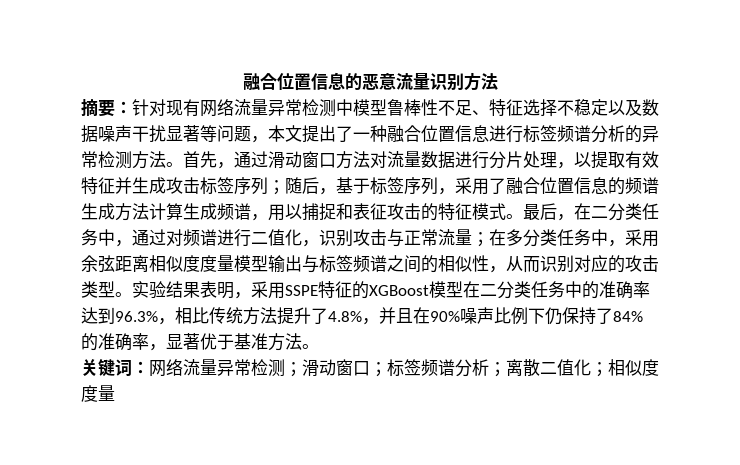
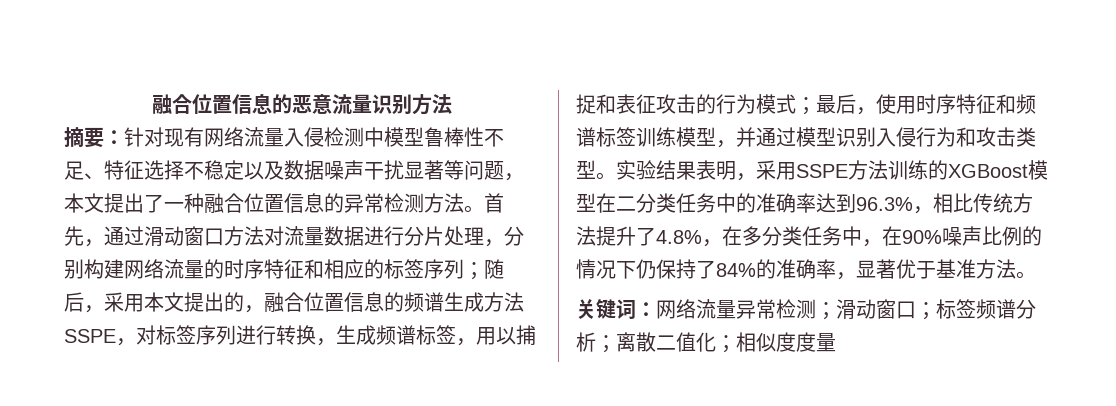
[268,99,302,116] 异常 -> [284,127,324,147] 入侵
[489,125,625,143] 进行标签频谱分析 -> (324, 203) none
[574,151,659,169] [81,177,506,195] 以提取有效特征并生成攻击标签序列；随后，基于标签序列，采用了 -> [504,226,524,246] [64,259,504,280] [64,292,264,313] 分别构建网络流量的时序特征和相应的标签序列；随后，采用本文提出的，
[149,203,183,220] 计算 -> [64,325,336,346] SSPE，对标签序列进行转换，
(251, 211) none -> [416,325,456,345] 标签
[438,203,659,221] [81,229,659,247] [81,255,625,273] 特征模式。最后，在二分类任务中，通过对频谱进行二值化，识别攻击与正常流量；在多分类任务中，采用余弦距离相似度度量模型输出与标签频谱之间的相似性，从而识别对应的 -> [716,94,1036,115] [576,127,976,148] 行为模式；最后，使用时序特征和频谱标签训练模型，并通过模型识别入侵行为和
[318,281,352,298] 特征 -> [848,160,928,180] 方法训练
[379,307,413,324] 并且 -> [722,226,882,247] 在多分类任务中，
(528, 316) none -> [1022,226,1042,246] [576,259,616,279] 的情况

